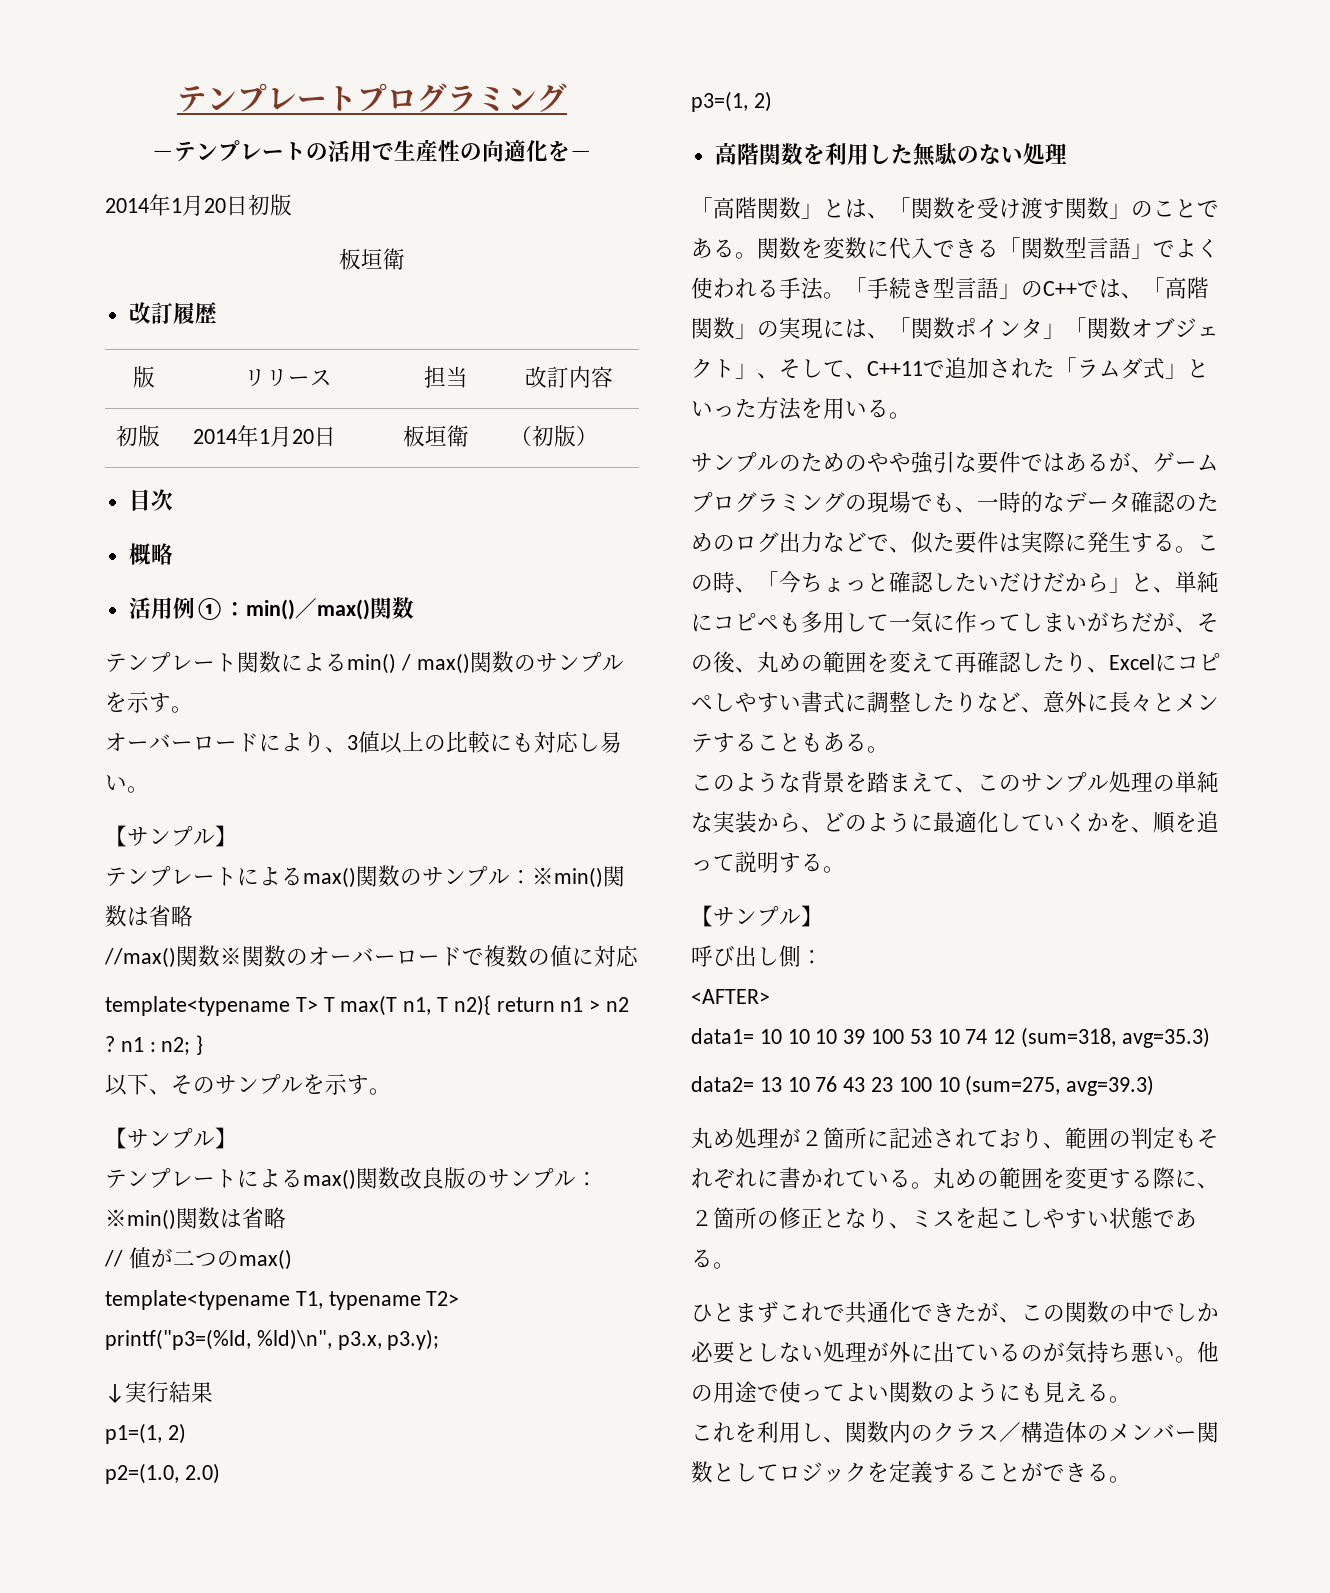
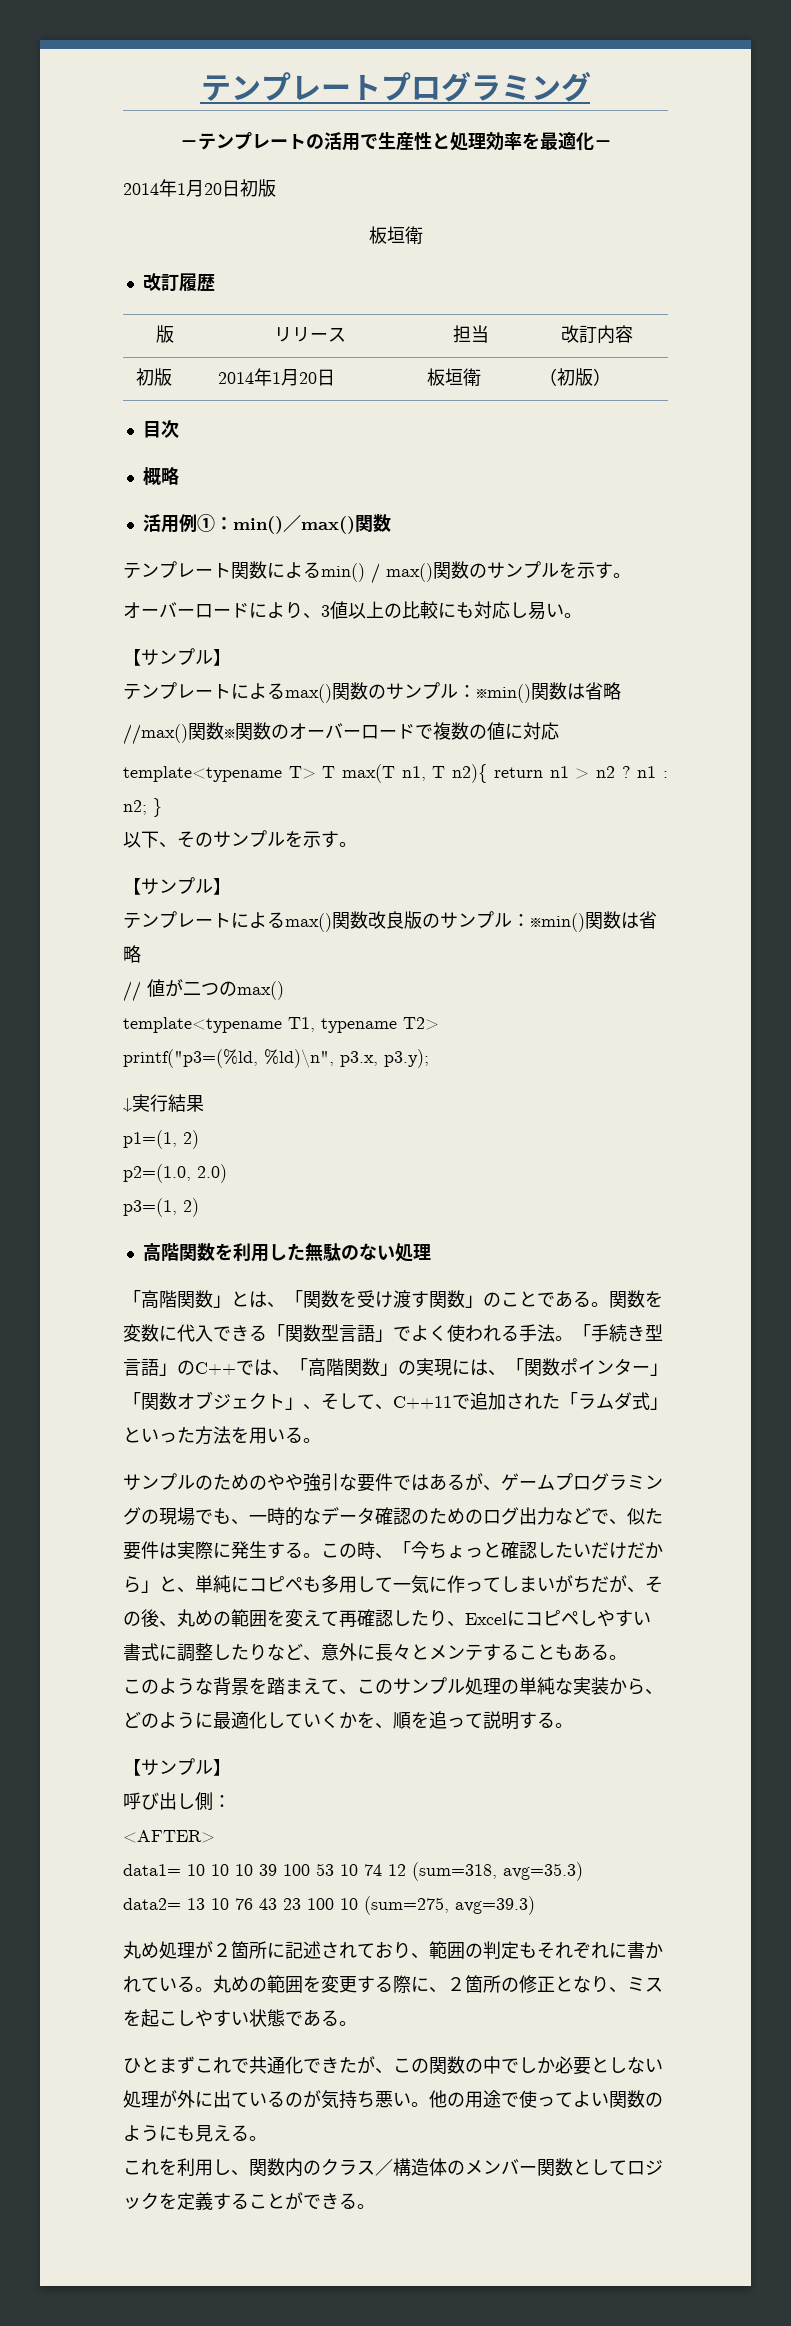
[460,140,570,162] の向適化を -> [431,132,594,151] と処理効率を最適化
(1043, 328) none -> [632,1365,650,1374] ー

